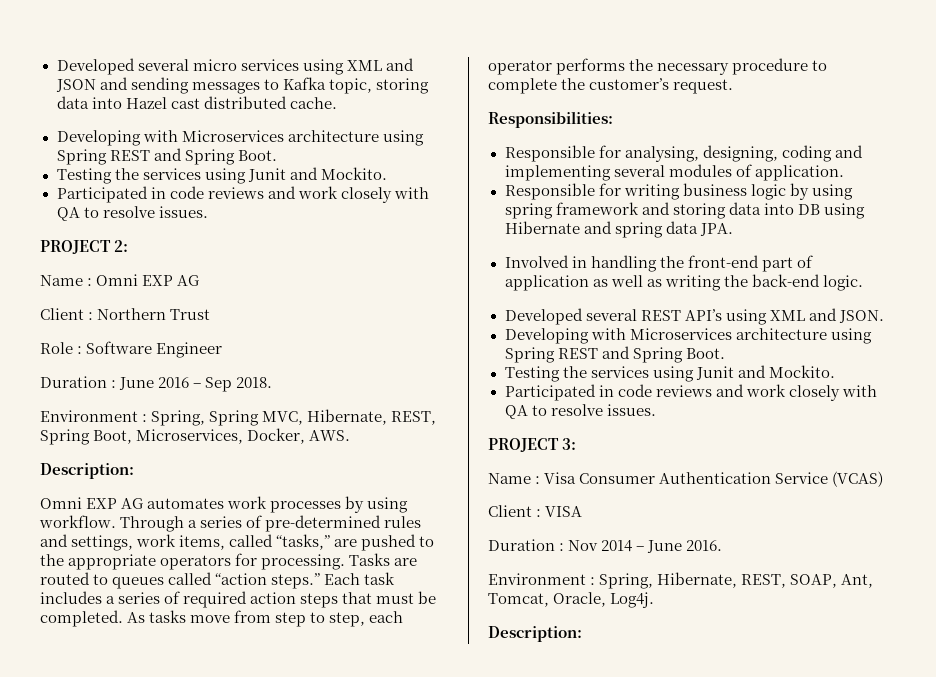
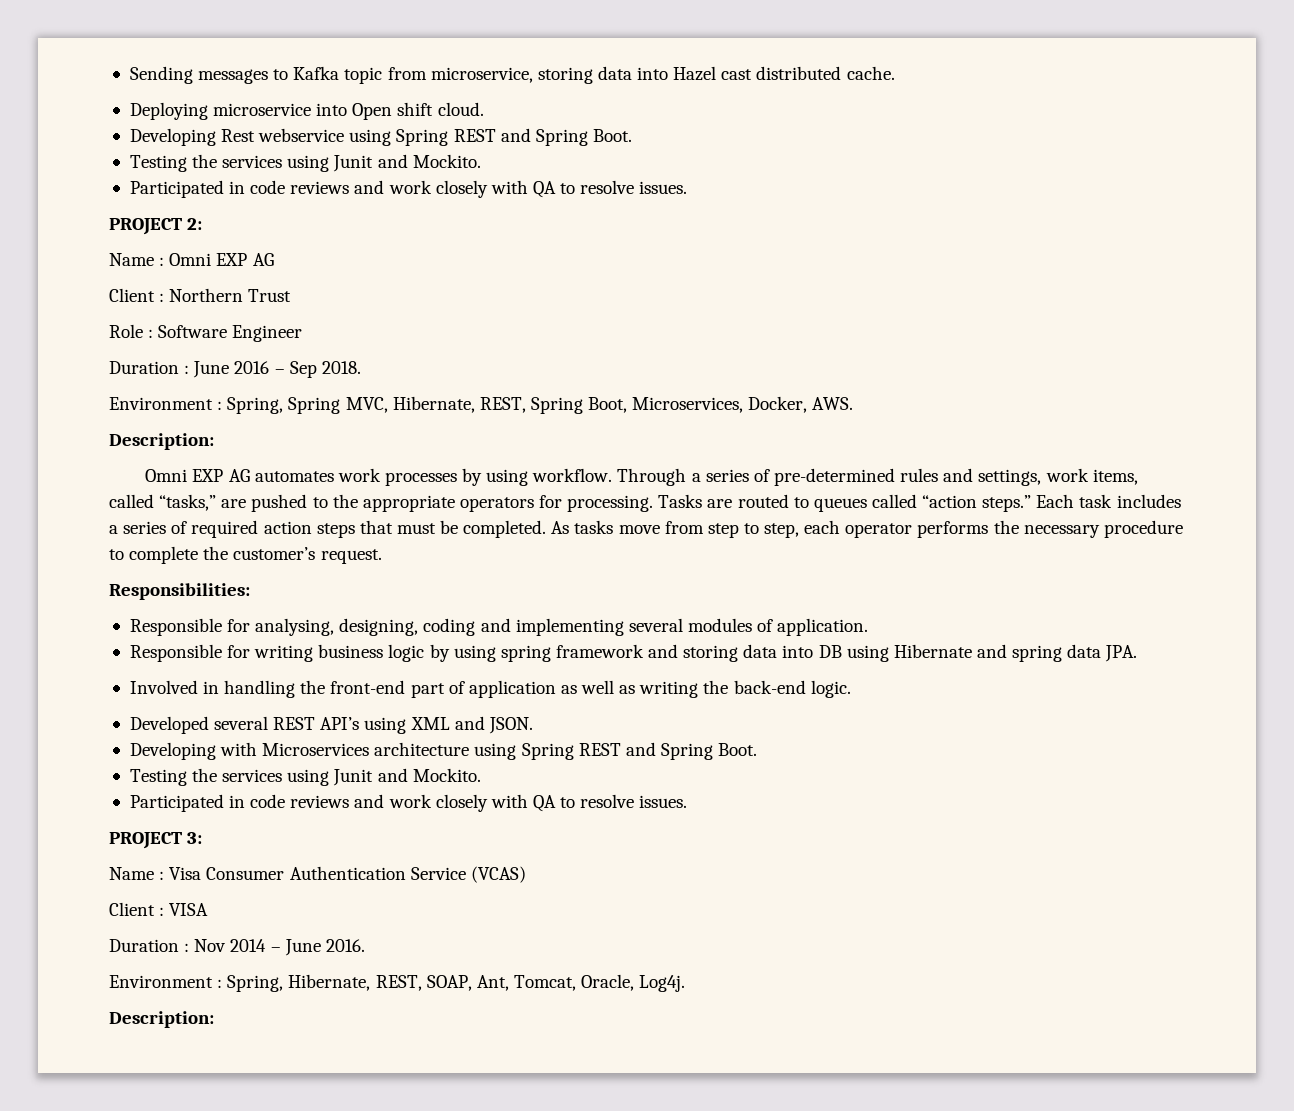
[56,58,414,75] [55,77,372,94] Developed several micro services using XML and JSON and sending messages to Kafka topic, -> [129,66,533,84] Sending messages to Kafka topic from microservice,
[56,130,379,146] Developing with Microservices architecture -> [129,102,484,120] [129,128,345,146] Deploying microservice into Open shift cloud. // Developing Rest webservice

